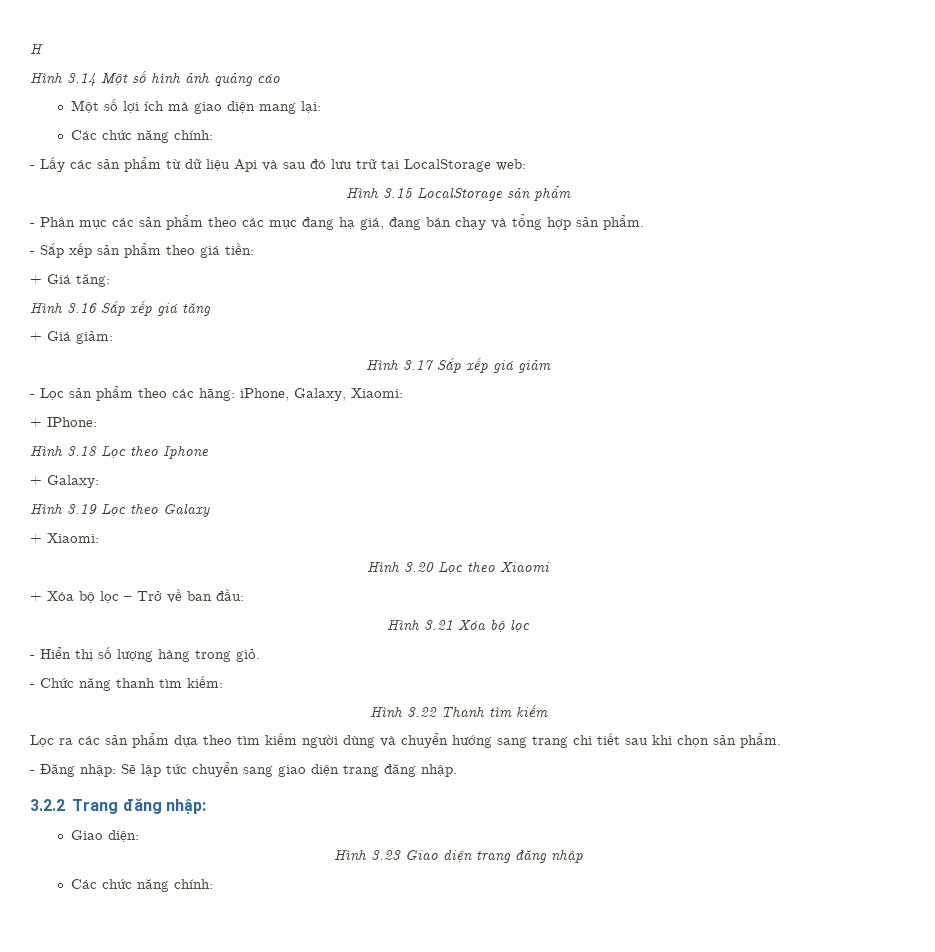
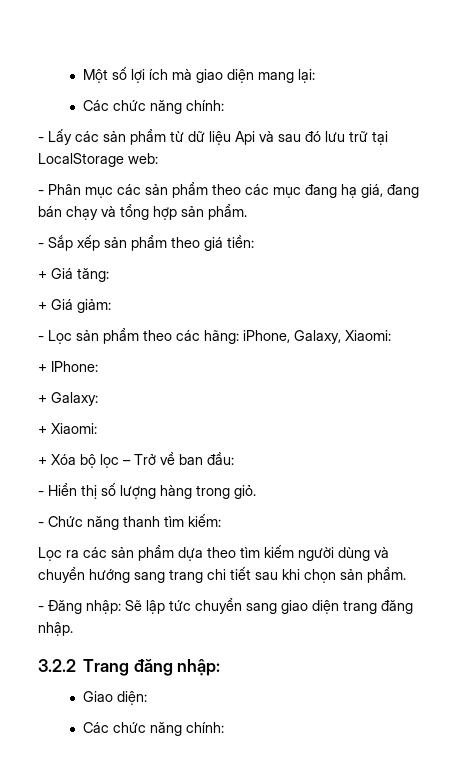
[30,43,43,54] [30,70,280,86] H // Hình 3.14 Một số hình ảnh quảng cáo // -> (82, 76) none
[346,186,571,201] // Hình 3.15 LocalStorage sản phẩm -> (158, 158) none
[30,300,211,316] [30,331,113,344] [366,357,551,373] Hình 3.16 Sắp xếp giá tăng // + Giá giảm: // Hình 3.17 Sắp xếp giá giảm -> [38,299,111,313] + Giá giảm:
[30,445,209,459] [30,475,99,488] [30,503,210,517] [30,533,99,543] [367,561,549,574] Hình 3.18 Lọc theo Iphone // + Galaxy: // Hình 3.19 Lọc theo Galaxy // + Xiaomi: // Hình 3.20 Lọc theo Xiaomi -> [38,392,98,406] [38,423,97,434] + Galaxy: // + Xiaomi:
[387,619,530,632] // Hình 3.21 Xóa bộ lọc -> (234, 458) none
[369,704,548,718] // Hình 3.22 Thanh tìm kiếm -> (221, 520) none
[333,849,583,863] // Hình 3.23 Giao diện trang đăng nhập -> (147, 698) none

